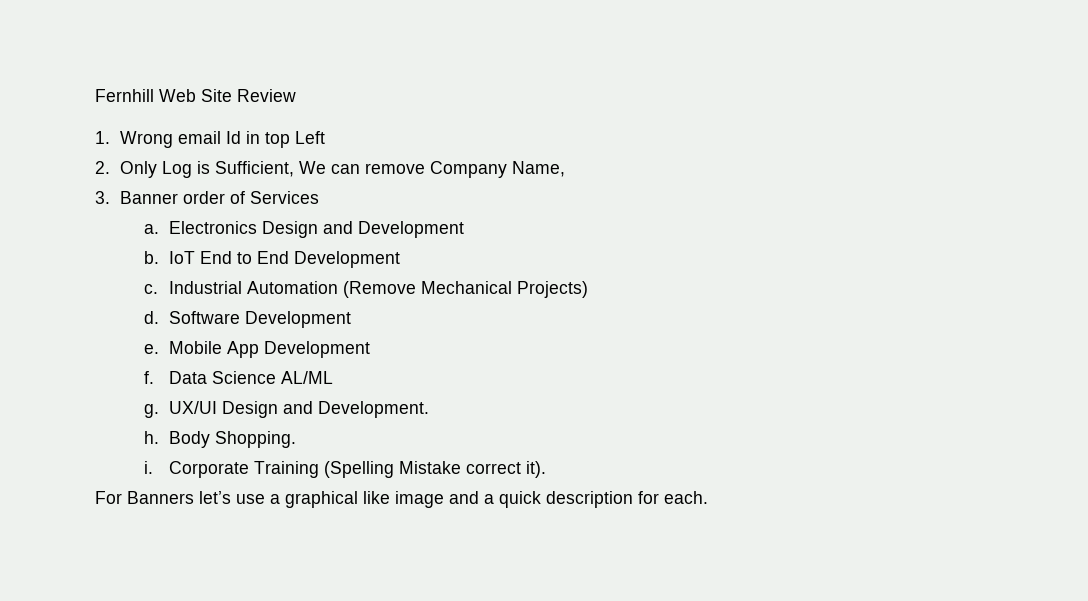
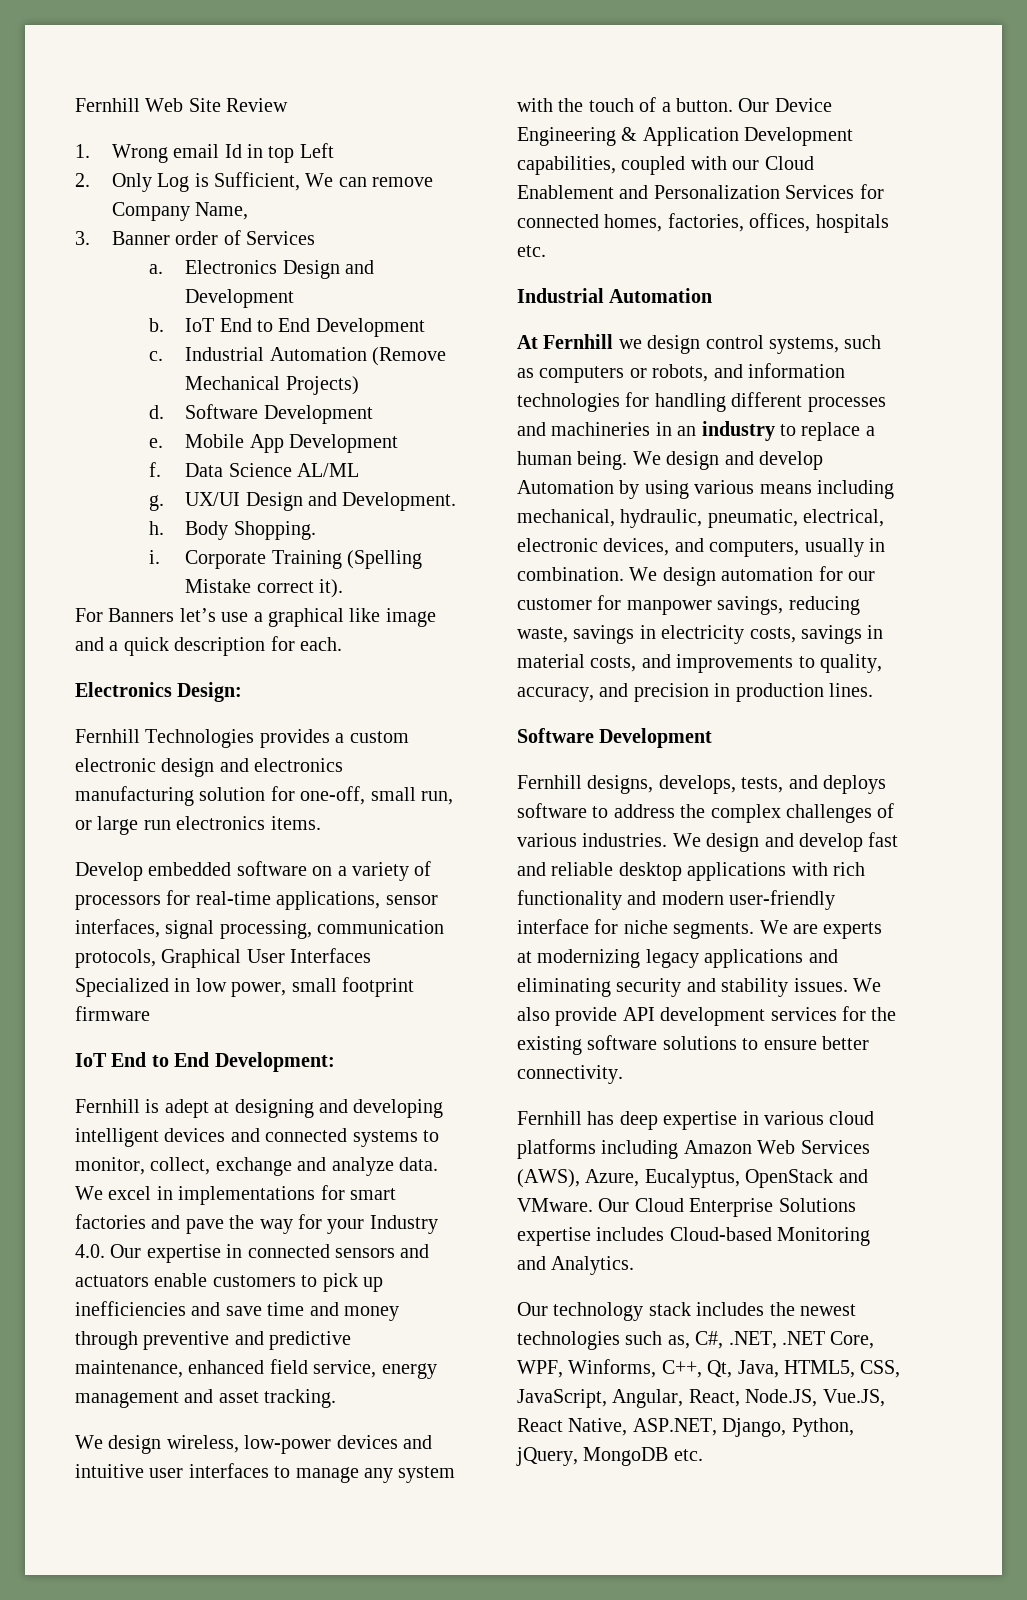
(708, 497) none -> [75,682,243,702] [75,729,409,748] [75,758,344,777] [75,786,453,806] [75,816,321,835] [75,861,432,881] [75,890,438,910] [75,919,445,939] [75,948,372,968] [75,977,414,997] [75,1006,150,1021] [75,1052,335,1072] [75,1099,444,1118] [75,1128,439,1147] [75,1157,438,1176] [75,1185,396,1205] [75,1214,438,1234] [75,1244,430,1263] [75,1273,383,1292] [75,1301,399,1321] [75,1331,352,1350] [75,1359,437,1379] [75,1389,337,1408] [75,1435,432,1454] [75,1463,456,1483] [517,97,832,112] [517,127,854,146] [517,156,814,175] [517,184,884,199] [517,213,889,233] [517,245,546,257] [517,288,713,303] [517,334,882,354] [517,363,845,383] [517,392,886,412] [517,421,875,441] [517,451,823,470] [517,480,894,499] [517,509,885,528] [517,538,885,557] [517,566,875,586] [517,595,860,615] [517,625,884,644] [517,654,882,673] [517,683,873,702] [517,728,713,748] [517,775,886,794] [517,803,895,823] [517,832,899,852] [517,862,865,881] [517,890,836,910] [517,919,883,939] [517,949,838,968] [517,978,881,997] [517,1006,897,1026] [517,1035,869,1055] [517,1065,623,1084] [517,1111,875,1130] [517,1139,870,1159] [517,1169,868,1188] [517,1198,856,1217] [517,1227,871,1246] [517,1256,635,1275] [517,1302,856,1321] [517,1331,875,1350] [517,1359,901,1378] [517,1389,885,1408] [517,1418,854,1437] [516,1447,703,1466] // Electronics Design: // Fernhill Technologies provides a custom electronic design and electronics manufacturing solution for one-off, small run, or large run electronics items. // Develop embedded software on a variety of processors for real-time applications, sensor interfaces, signal processing, communication protocols, Graphical User Interfaces Specialized in low power, small footprint firmware // IoT End to End Development: // Fernhill is adept at designing and developing intelligent devices and connected systems to monitor, collect, exchange and analyze data. We excel in implementations for smart factories and pave the way for your Industry 4.0. Our expertise in connected sensors and actuators enable customers to pick up inefficiencies and save time and money through preventive and predictive maintenance, enhanced field service, energy management and asset tracking. // We design wireless, low-power devices and intuitive user interfaces to manage any system with the touch of a button. Our Device Engineering & Application Development capabilities, coupled with our Cloud Enablement and Personalization Services for connected homes, factories, offices, hospitals etc. // Industrial Automation // At Fernhill we design control systems, such as computers or robots, and information technologies for handling different processes and machineries in an industry to replace a human being. We design and develop Automation by using various means including mechanical, hydraulic, pneumatic, electrical, electronic devices, and computers, usually in combination. We design automation for our customer for manpower savings, reducing waste, savings in electricity costs, savings in material costs, and improvements to quality, accuracy, and precision in production lines. // Software Development // Fernhill designs, develops, tests, and deploys software to address the complex challenges of various industries. We design and develop fast and reliable desktop applications with rich functionality and modern user-friendly interface for niche segments. We are experts at modernizing legacy applications and eliminating security and stability issues. We also provide API development services for the existing software solutions to ensure better connectivity. // Fernhill has deep expertise in various cloud platforms including Amazon Web Services (AWS), Azure, Eucalyptus, OpenStack and VMware. Our Cloud Enterprise Solutions expertise includes Cloud-based Monitoring and Analytics. // Our technology stack includes the newest technologies such as, C#, .NET, .NET Core, WPF, Winforms, C++, Qt, Java, HTML5, CSS, JavaScript, Angular, React, Node.JS, Vue.JS, React Native, ASP.NET, Django, Python, jQuery, MongoDB etc.

